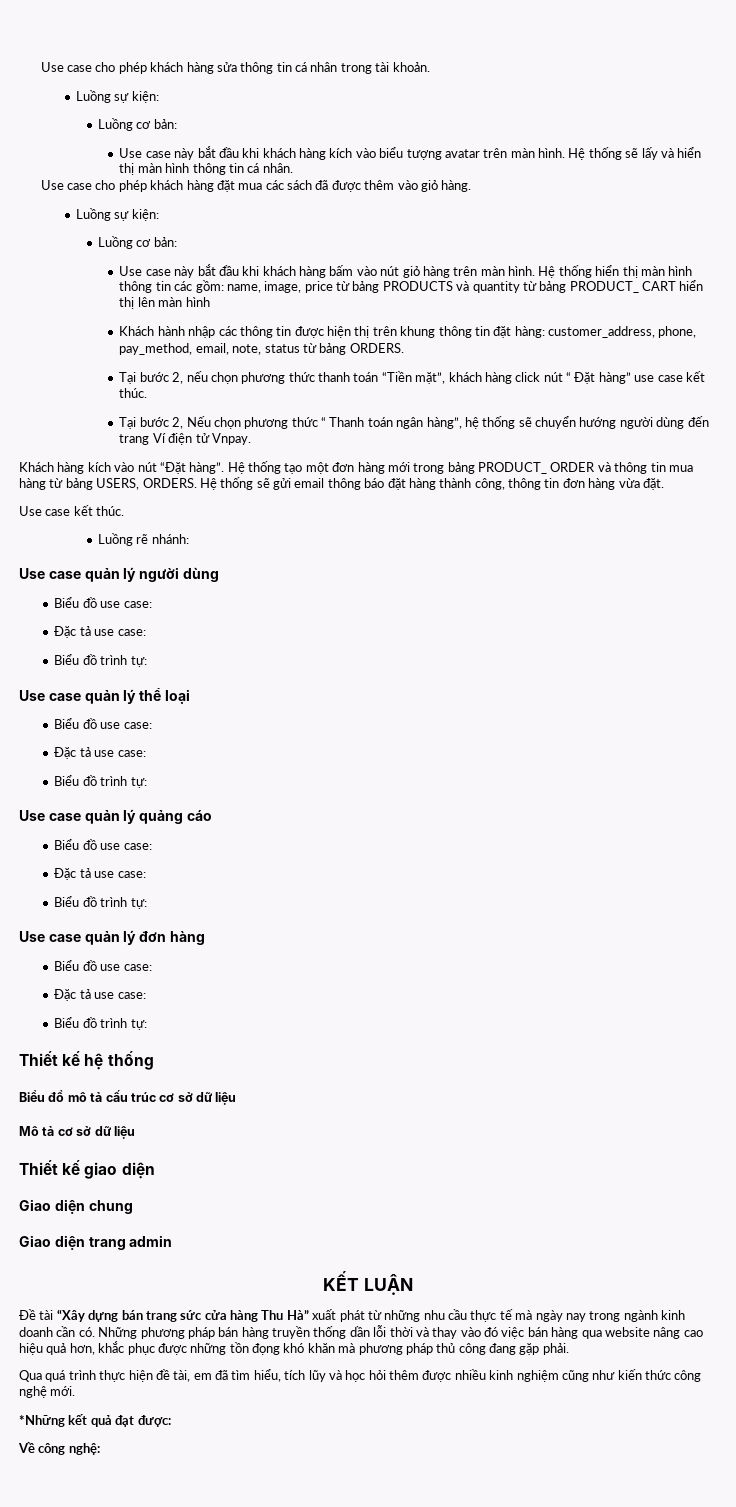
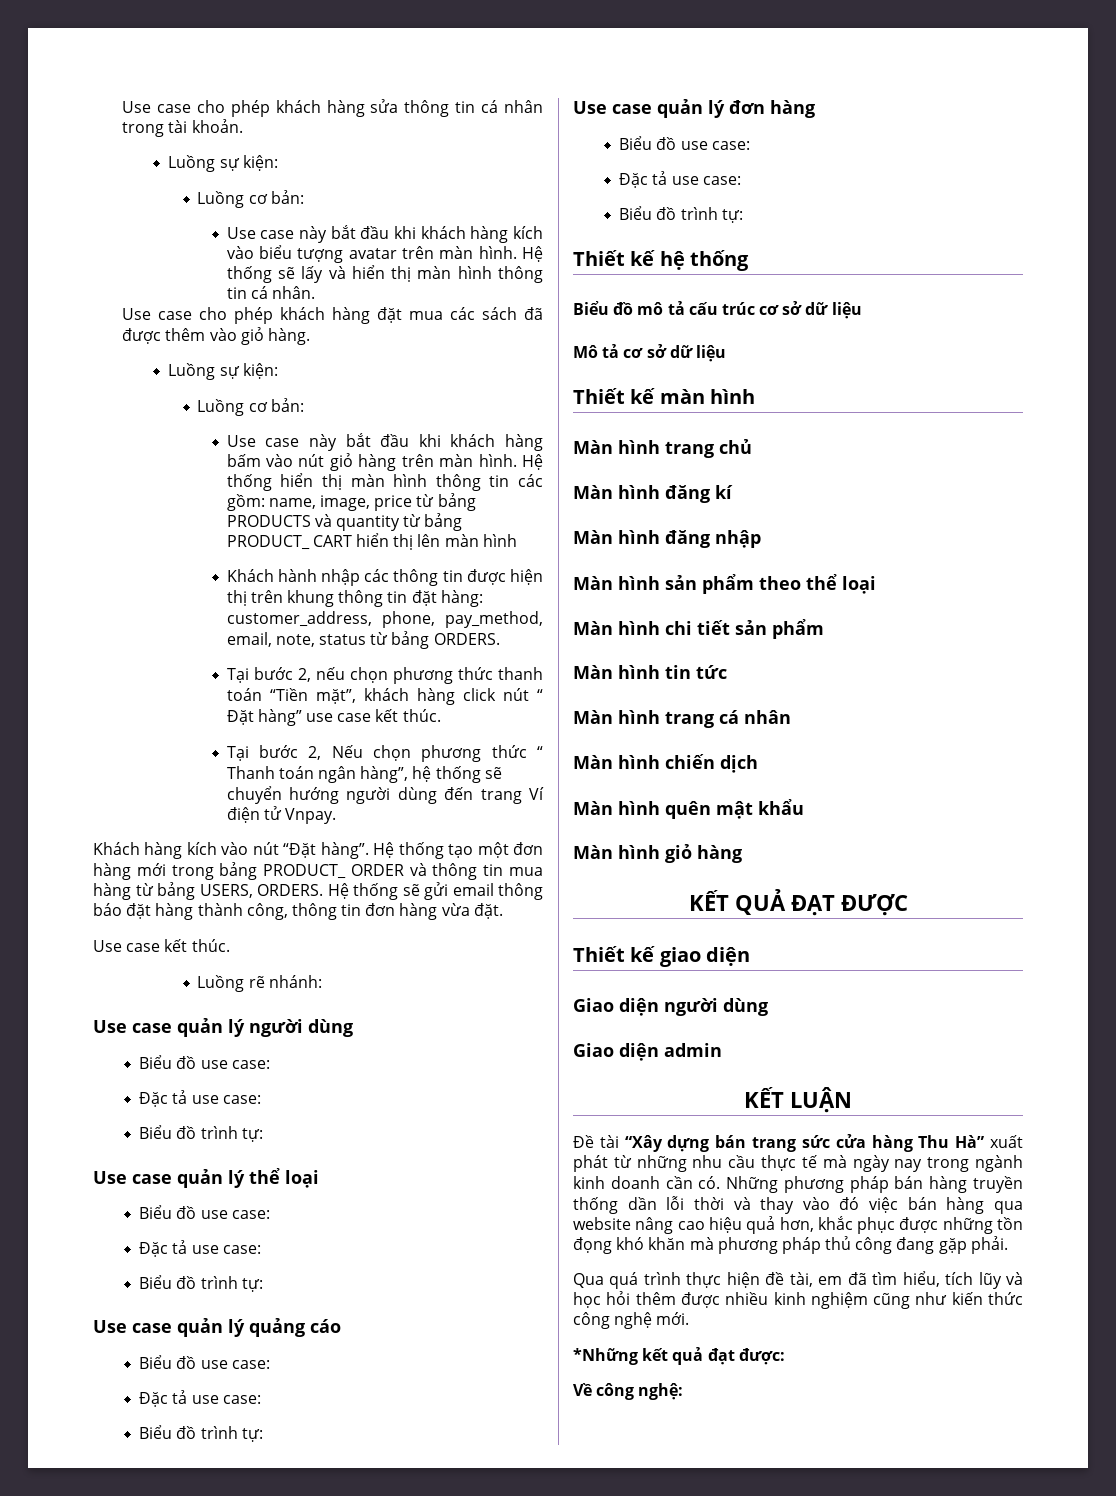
(135, 1132) none -> [573,388,755,404] [573,439,752,458] [573,485,733,503] [573,530,761,548] [573,574,876,594] [573,619,824,639] [573,665,727,679] [573,710,791,728] [573,754,758,773] [573,799,804,819] [573,844,742,863] [688,889,908,916] // Thiết kế màn hình // Màn hình trang chủ // Màn hình đăng kí // Màn hình đăng nhập // Màn hình sản phẩm theo thể loại // Màn hình chi tiết sản phẩm // Màn hình tin tức // Màn hình trang cá nhân // Màn hình chiến dịch // Màn hình quên mật khẩu // Màn hình giỏ hàng // KẾT QUẢ ĐẠT ĐƯỢC
[88,1200,133,1214] [19,1235,126,1250] chung // Giao diện trang -> [664,998,768,1016] [573,1043,659,1061] người dùng // Giao diện

